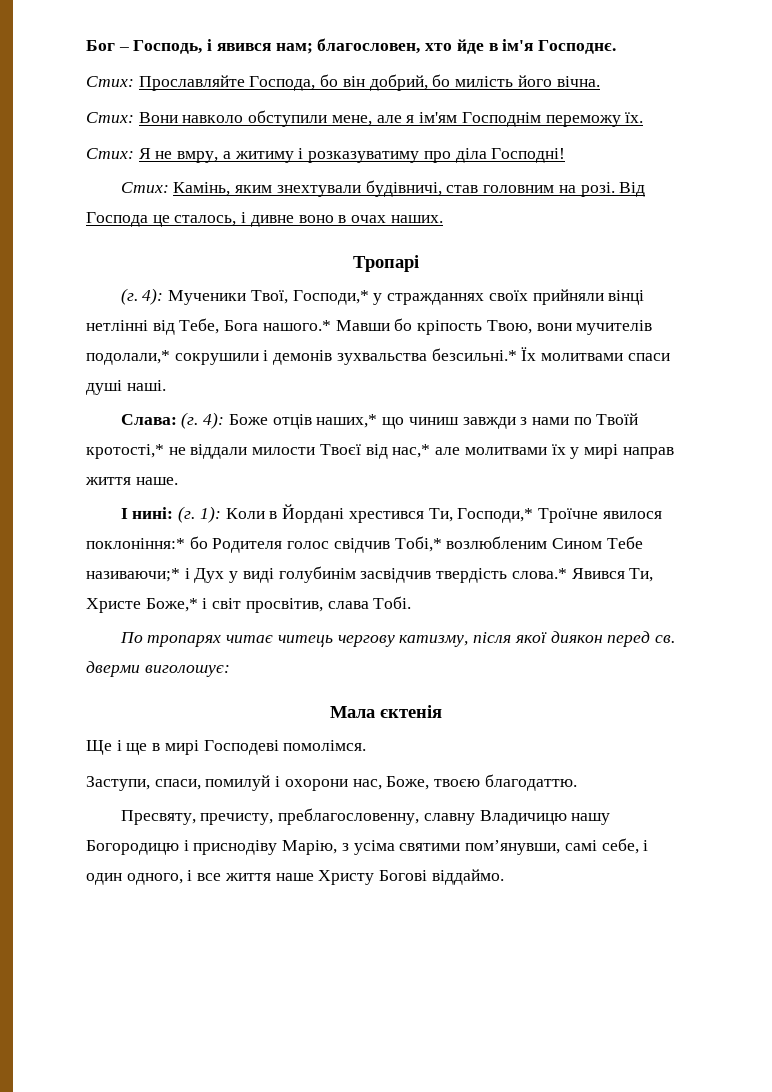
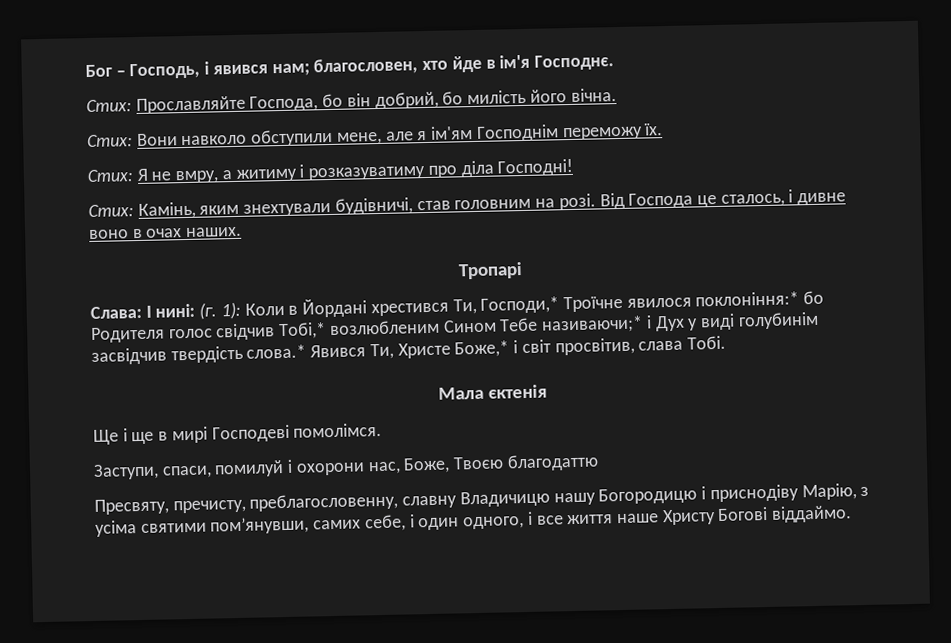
[120,288,645,305] [86,318,653,335] [86,347,670,365] [86,380,166,395] [120,412,639,429] [86,444,674,459] [85,477,178,485] (г. 4): Мученики Твої, Господи,* у стражданнях своїх прийняли вінці нетлінні від Тебе, Бога нашого.* Мавши бо кріпость Твою, вони мучителів подолали,* сокрушили і демонів зухвальства безсильні.* Їх молитвами спаси душі наші. // Слава: (г. 4): Боже отців наших,* що чиниш завжди з нами по Твоїй кротості,* не віддали милости Твоєї від нас,* але молитвами їх у мирі направ життя наше. // -> [90,305,142,319] Слава:
[119,631,675,647] [86,661,230,677] // По тропарях читає читець чергову катизму, після якої диякон перед св. дверми виголошує: -> (726, 342) none
[434,774,577,791] твоєю благодаттю. -> [453,453,599,472] Твоєю благодаттю
[564,840,597,851] самі -> [313,519,362,530] самих

